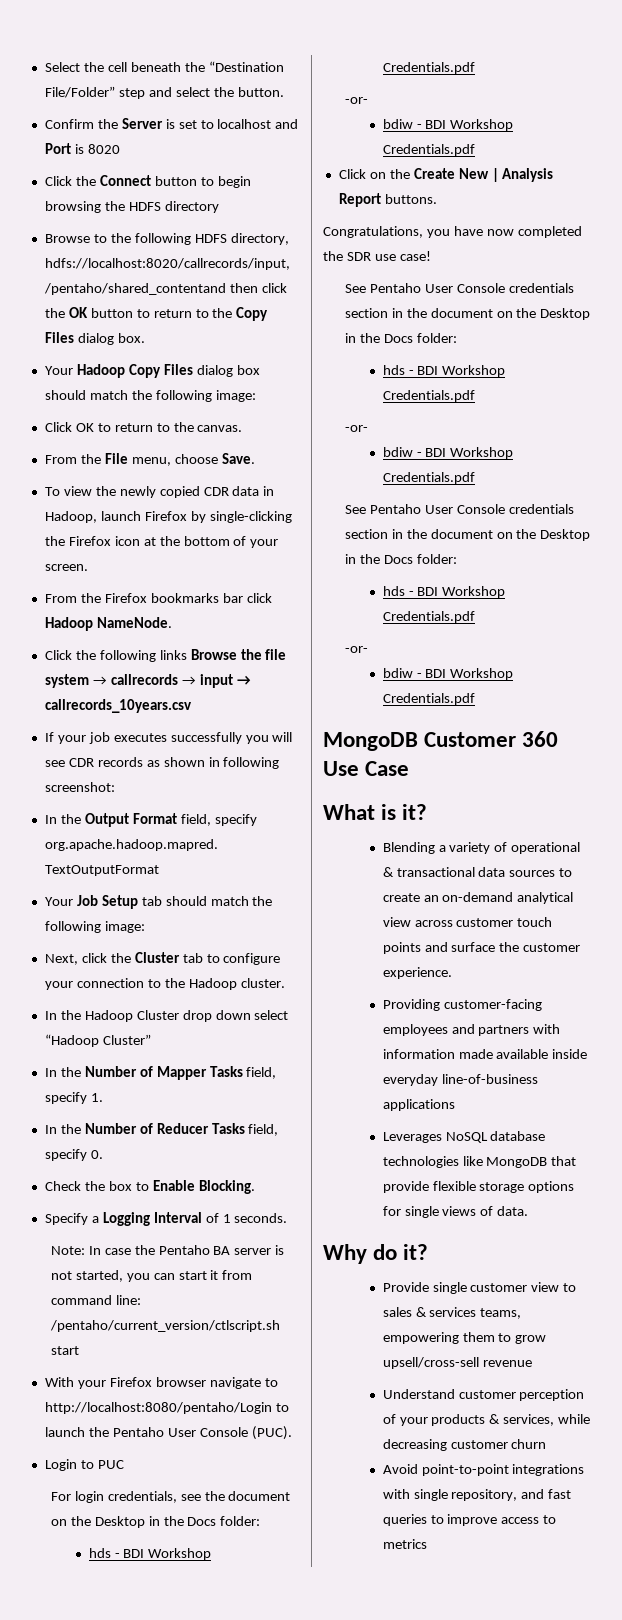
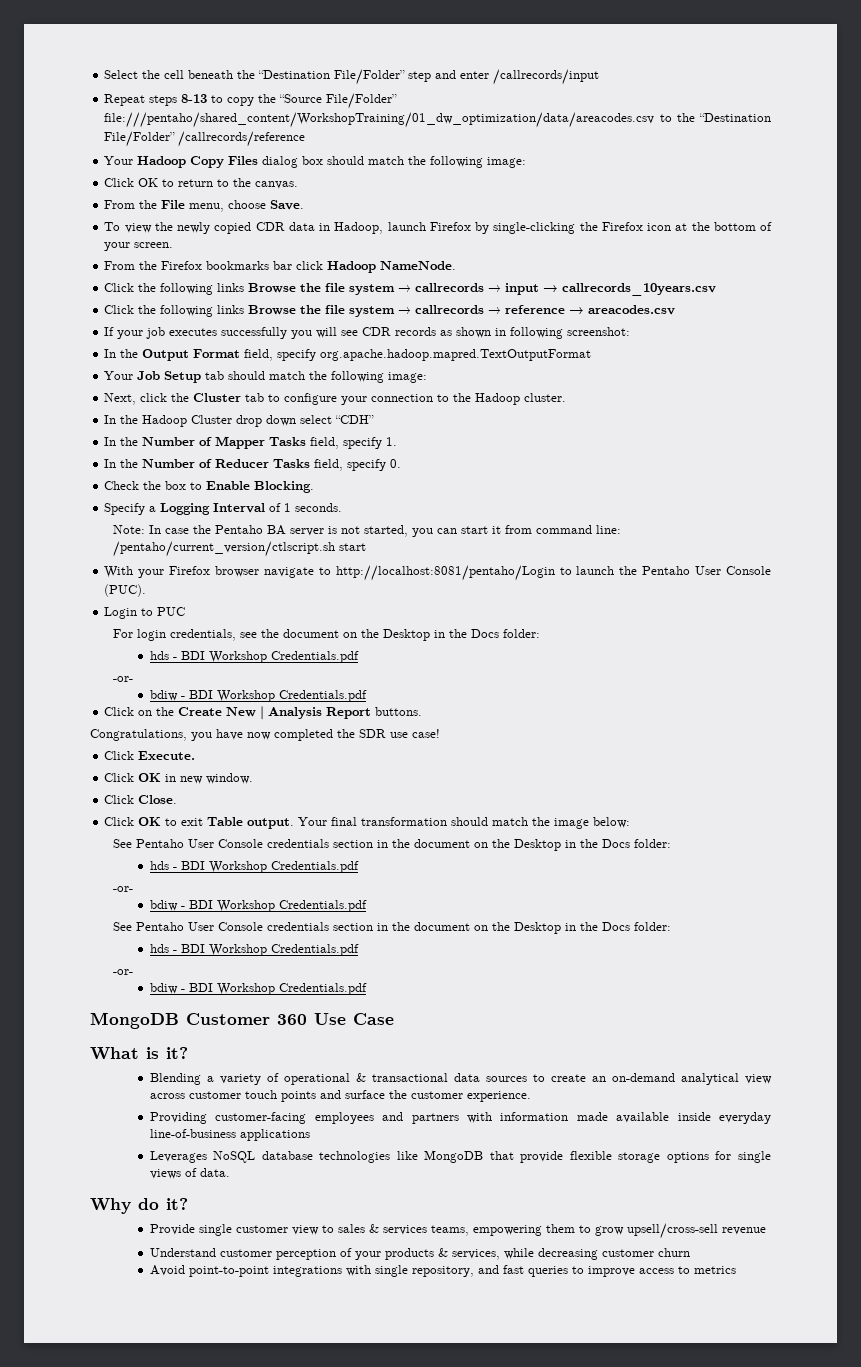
[175,87,284,97] [44,118,299,129] [44,143,120,154] [44,175,251,188] [44,201,219,213] [44,233,289,245] [44,258,290,270] [43,283,287,295] [44,307,269,321] [44,332,145,345] select the button. // Confirm the Server is set to localhost and Port is 8020 // Click the Connect button to begin browsing the HDFS directory // Browse to the following HDFS directory, hdfs://localhost:8020/callrecords/input, /pentaho/shared_contentand then click the OK button to return to the Copy Files dialog box. -> [460,69,600,85] [104,93,398,109] [104,112,771,128] [104,131,306,147] enter /callrecords/input // Repeat steps 8-13 to copy the “Source File/Folder” file:///pentaho/shared_content/WorkshopTraining/01_dw_optimization/data/areacodes.csv to the “Destination File/Folder” /callrecords/reference
(192, 706) none -> [104,305,676,317] // Click the following links Browse the file system → callrecords → reference → areacodes.csv
[44,1034,151,1047] “Hadoop Cluster” -> [335,415,375,424] “CDH”
[44,1402,272,1414] http://localhost:8080/pentaho/Login -> [335,565,555,581] http://localhost:8081/pentaho/Login
(431, 256) none -> [104,751,196,760] [104,773,254,784] [104,795,178,804] [104,817,631,829] // Click Execute. // Click OK in new window. // Click Close. // Click OK to exit Table output. Your final transformation should match the image below:

